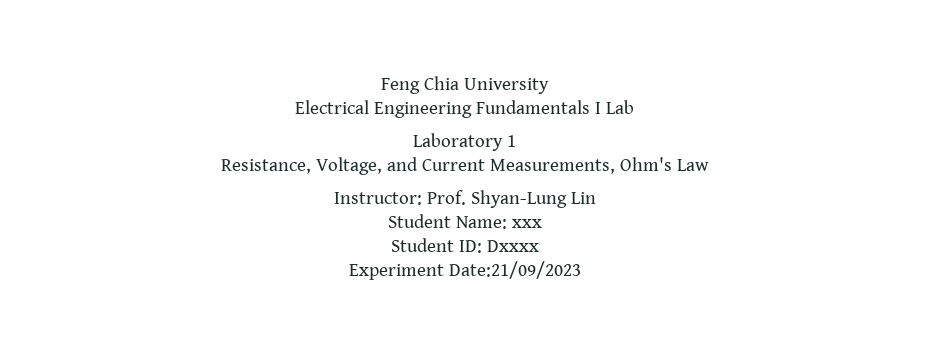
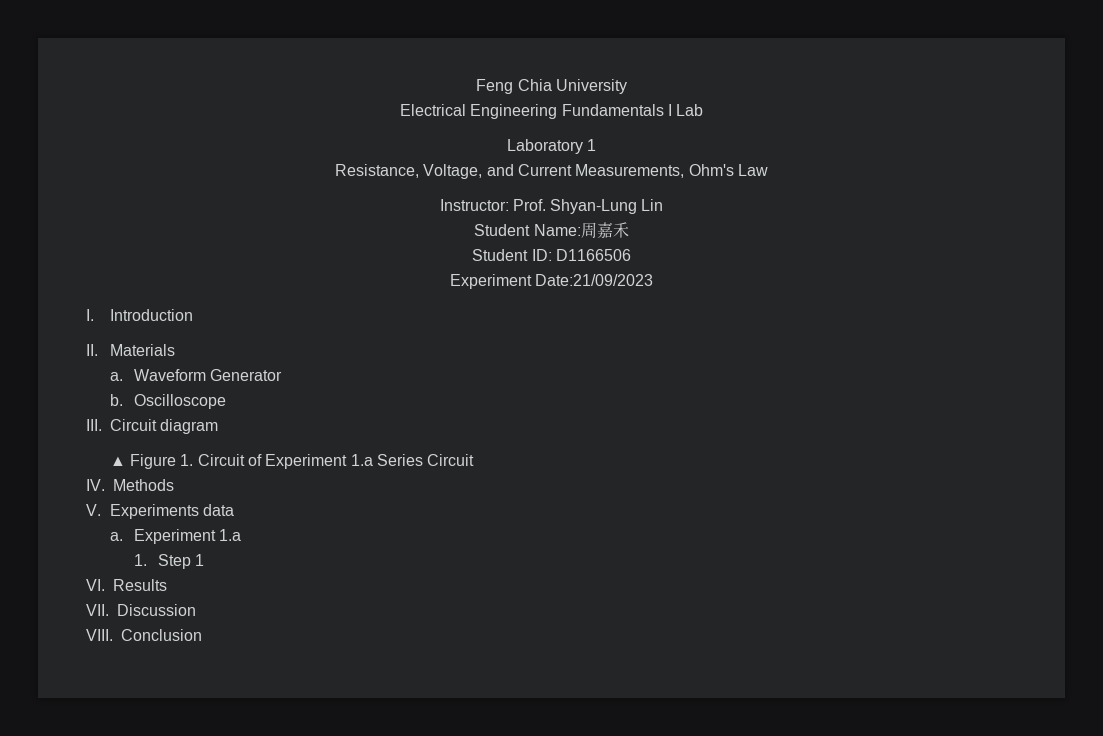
[511,219,542,228] xxx -> [580,222,629,239] 周嘉禾
[486,240,539,252] Dxxxx -> [555,249,631,261] D1166506
(581, 270) none -> [86,309,193,321] [86,344,175,356] [109,369,282,381] [109,394,226,409] [86,419,219,434] [109,454,475,469] [86,479,174,491] [86,504,235,519] [109,529,241,544] [133,554,204,569] [86,579,167,591] [86,604,196,616] [86,629,202,641] // I. Introduction // II. Materials // a. Waveform Generator // b. Oscilloscope // III. Circuit diagram // ▲ Figure 1. Circuit of Experiment 1.a Series Circuit // IV. Methods // V. Experiments data // a. Experiment 1.a // 1. Step 1 // VI. Results // VII. Discussion // VIII. Conclusion

